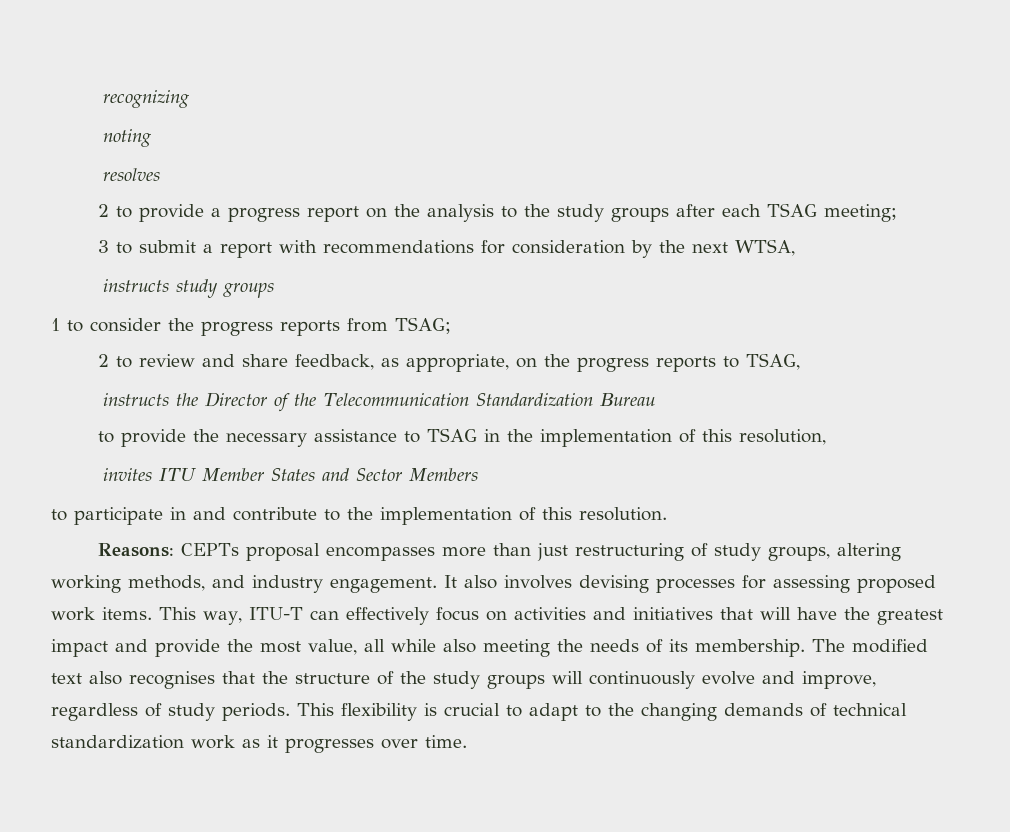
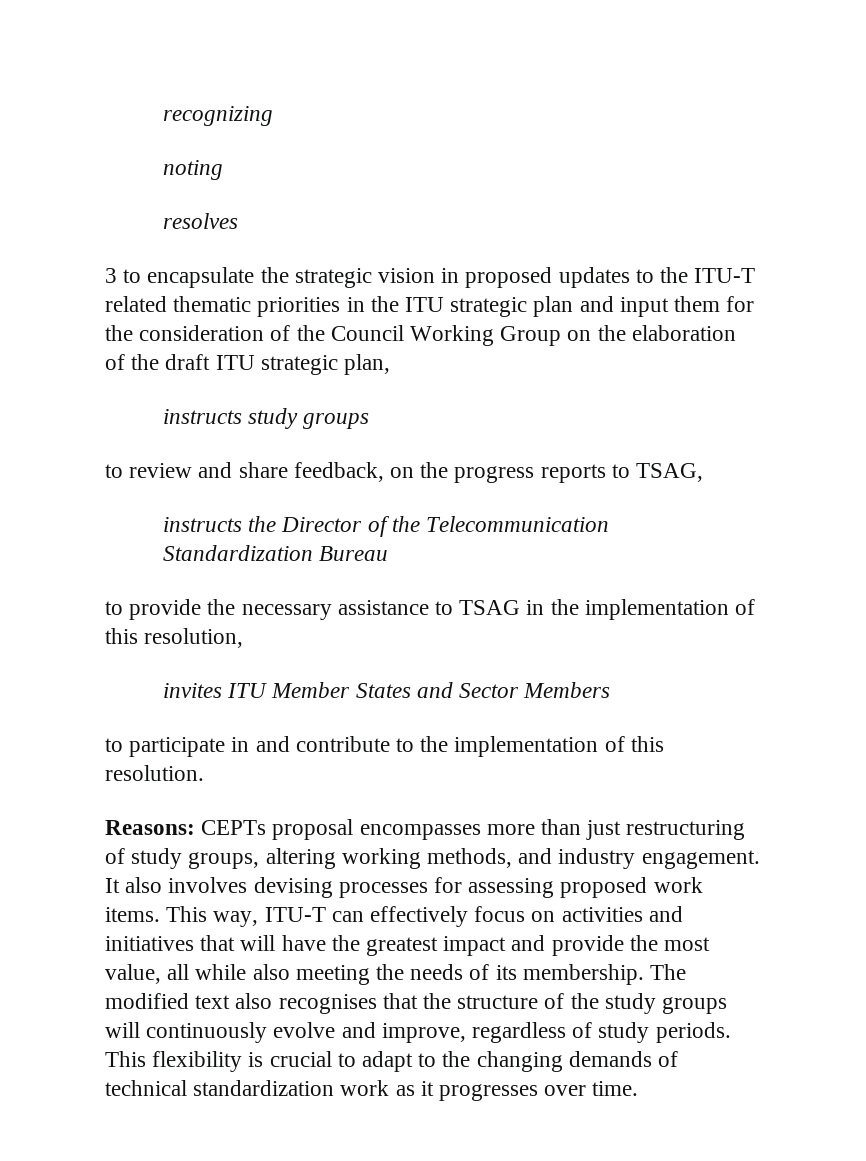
[98,203,898,222] [98,239,796,258] [103,279,275,298] [51,317,451,336] [98,354,110,367] 2 to provide a progress report on the analysis to the study groups after each TSAG meeting; // 3 to submit a report with recommendations for consideration by the next WTSA, // instructs study groups // 1 to consider the progress reports from TSAG; // 2 -> [105,267,756,288] [105,296,755,317] [105,325,736,346] [105,354,391,375] [162,408,370,429] 3 to encapsulate the strategic vision in proposed updates to the ITU-T related thematic priorities in the ITU strategic plan and input them for the consideration of the Council Working Group on the elaboration of the draft ITU strategic plan, // instructs study groups //
[381,354,510,372] as appropriate, -> (384, 472) none

